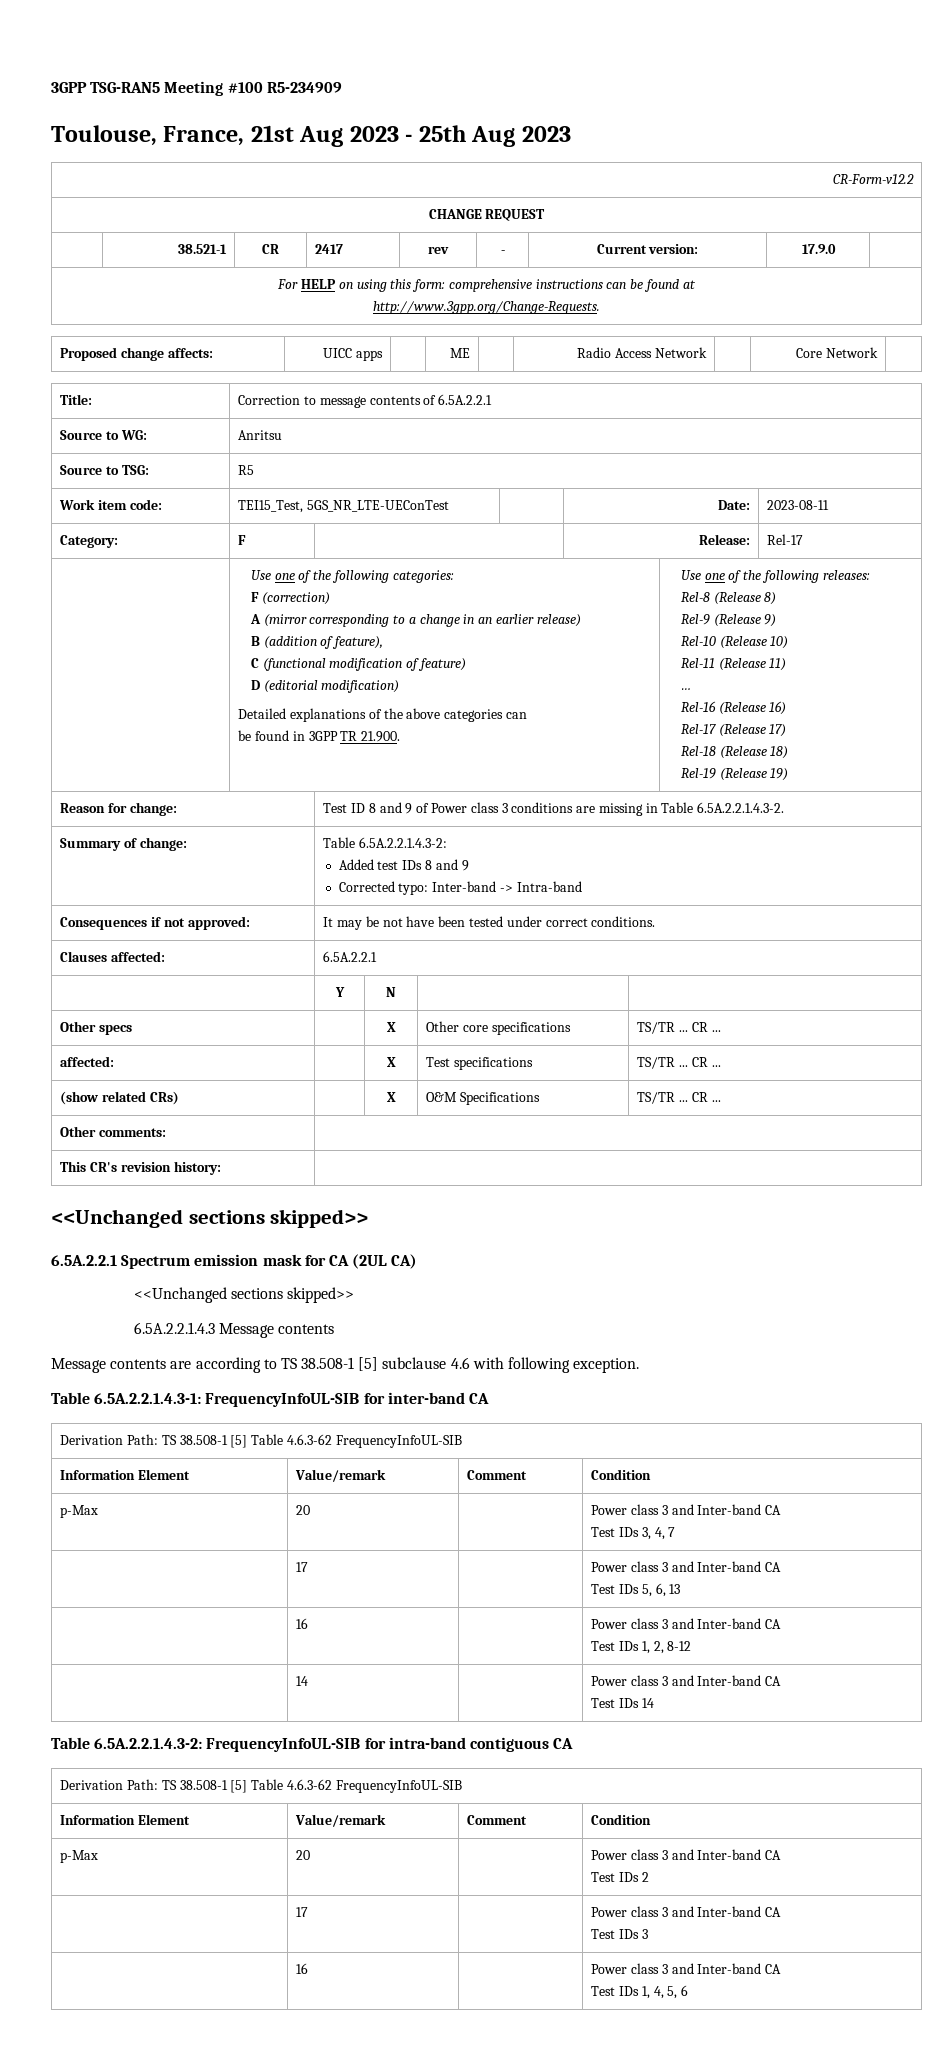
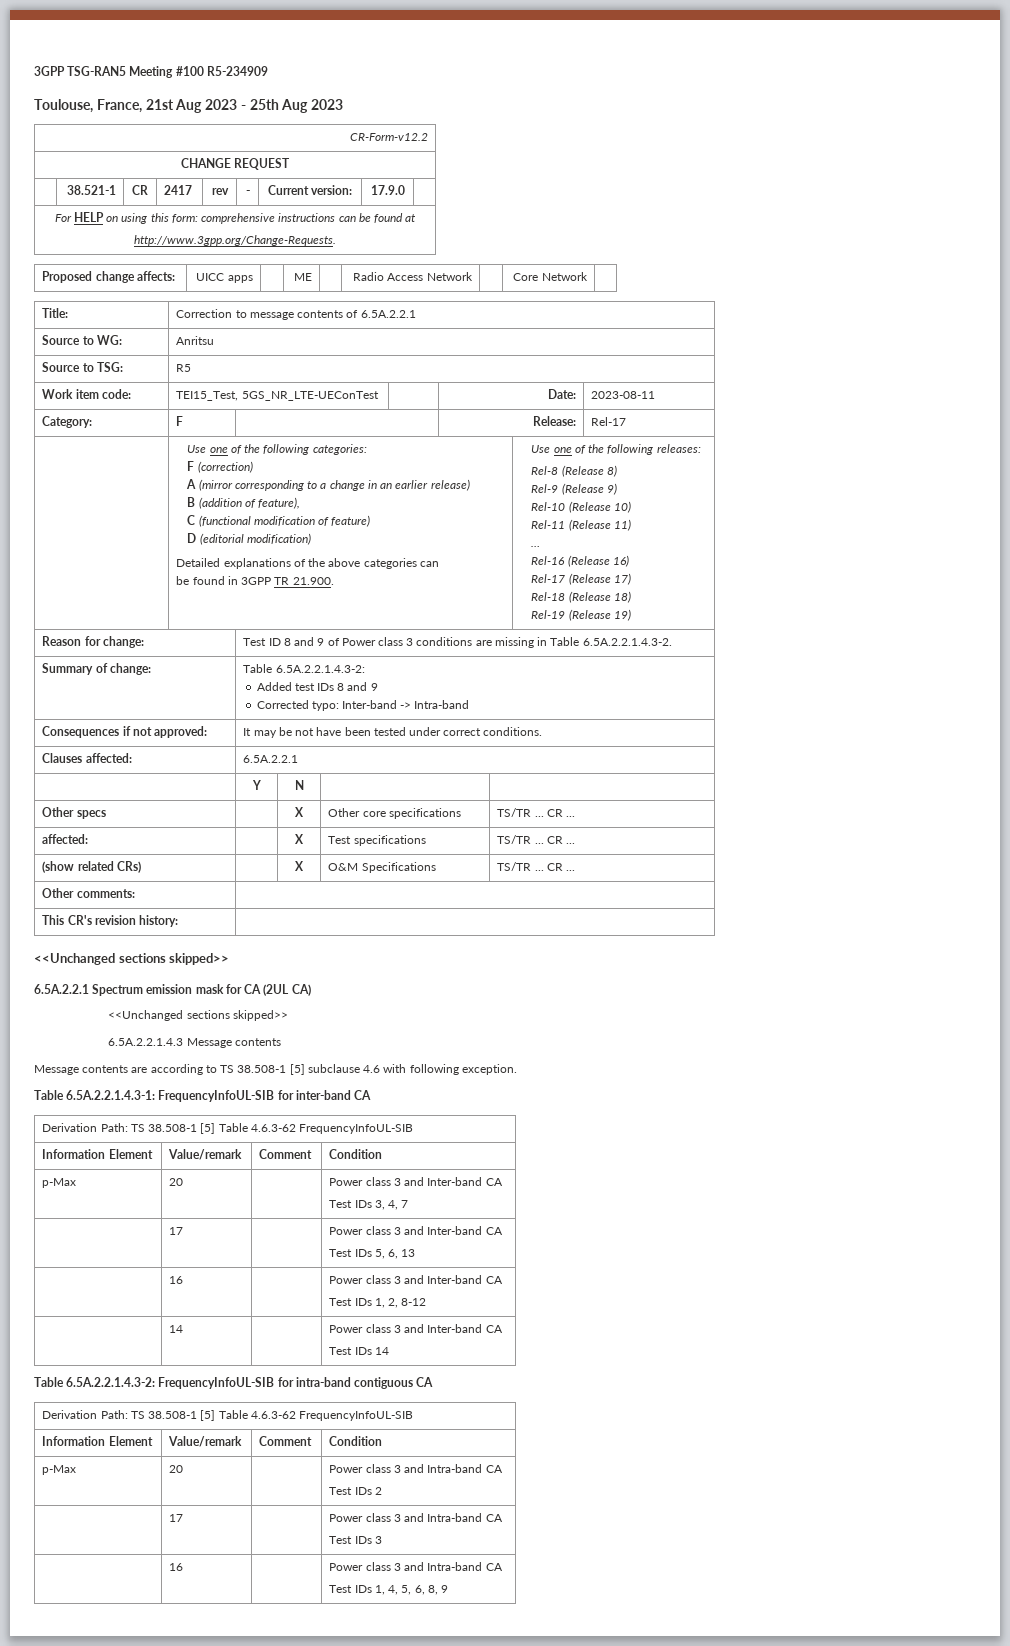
[697,1849,762,1860] Inter-band -> [427,1464,483,1473] Intra-band
[697,1906,762,1917] Inter-band -> [427,1513,483,1522] Intra-band
[697,1963,762,1974] Inter-band -> [427,1562,483,1571] Intra-band
[681,1985,689,1996] 6 -> [414,1585,448,1595] 6, 8, 9

